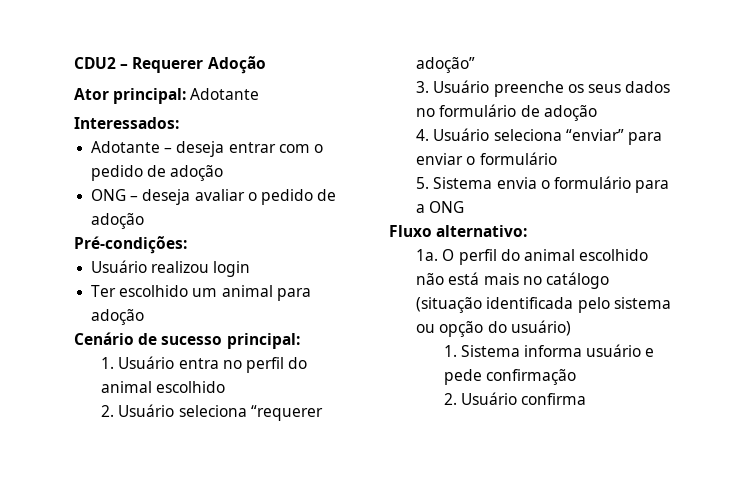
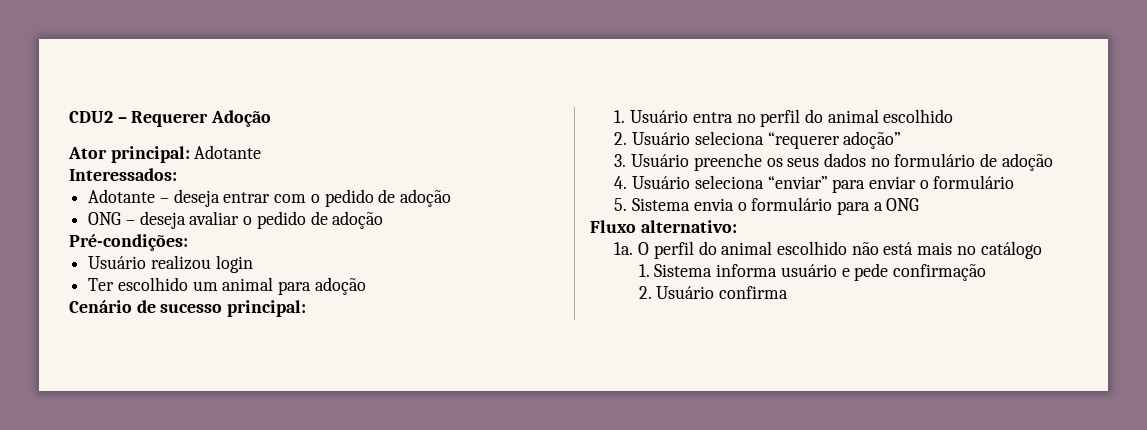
[416,297,671,313] [416,320,571,337] (situação identificada pelo sistema ou opção do usuário) -> (1042, 250) none

